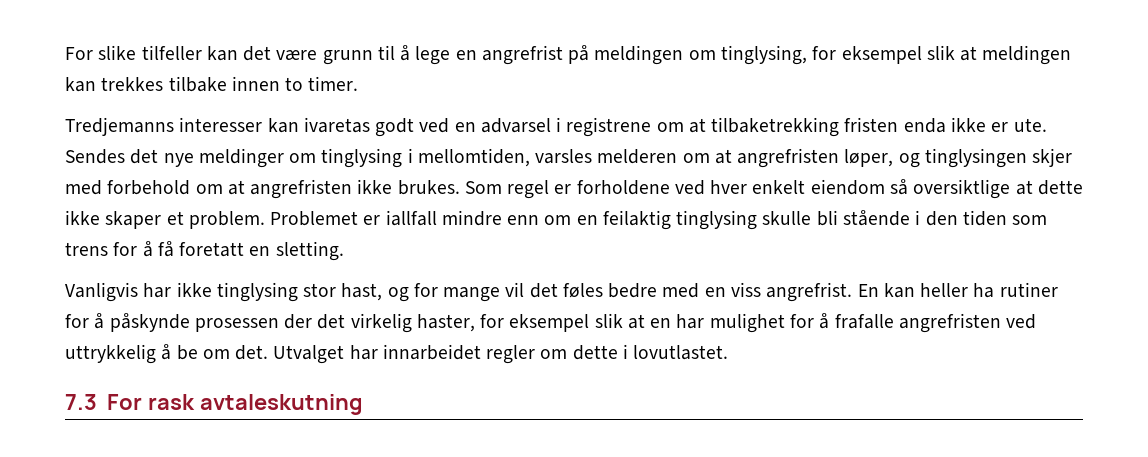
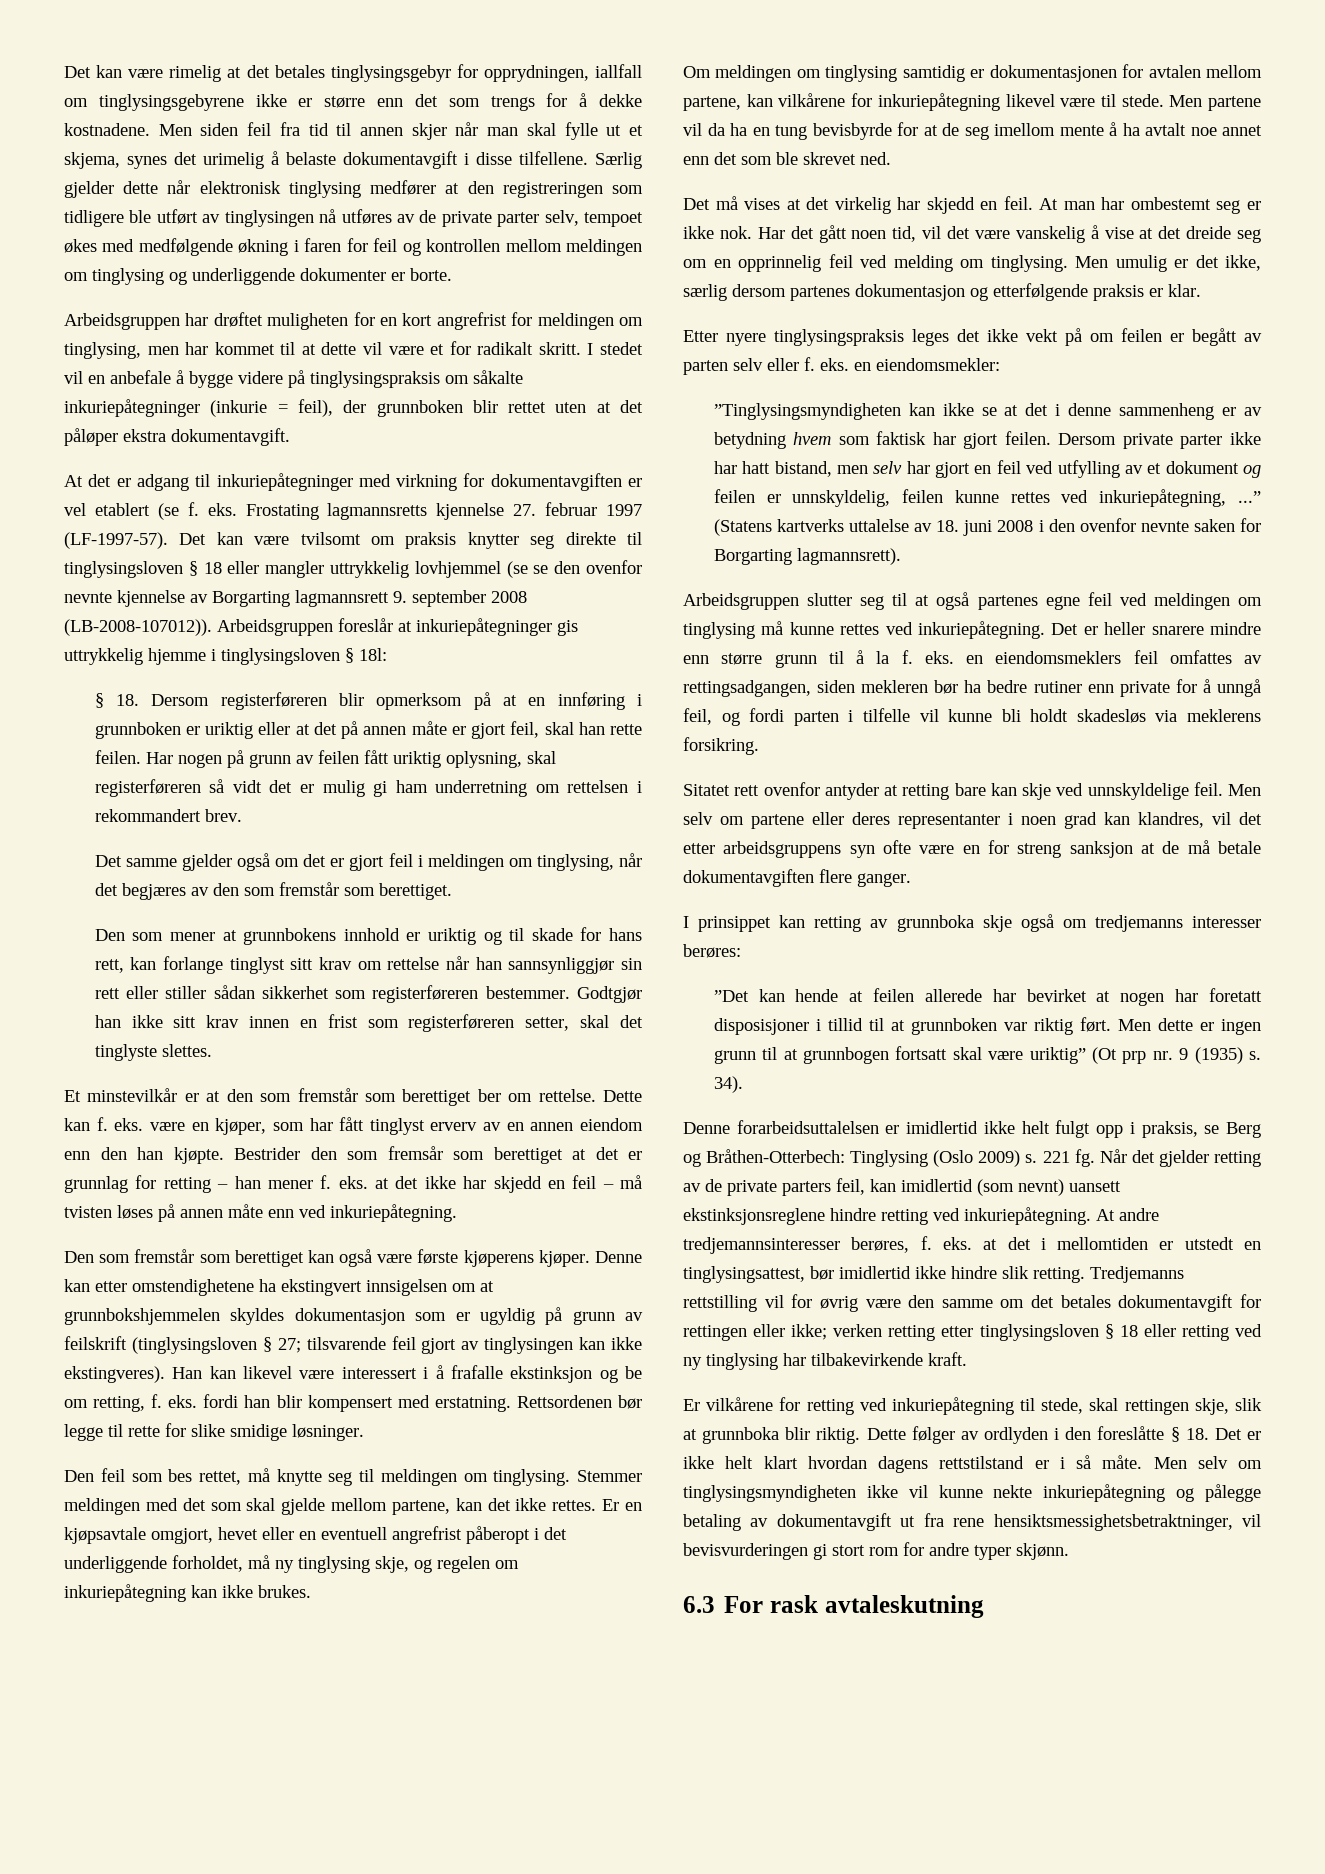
[65,45,1072,65] [65,76,359,92] [65,117,1047,137] [65,148,1073,168] [65,179,1083,199] [65,210,1048,230] [65,241,344,261] [65,282,1058,302] [65,313,1037,333] [65,344,729,364] [65,394,97,410] For slike tilfeller kan det være grunn til å lege en angrefrist på meldingen om tinglysing, for eksempel slik at meldingen kan trekkes tilbake innen to timer. // Tredjemanns interesser kan ivaretas godt ved en advarsel i registrene om at tilbaketrekking fristen enda ikke er ute. Sendes det nye meldinger om tinglysing i mellomtiden, varsles melderen om at angrefristen løper, og tinglysingen skjer med forbehold om at angrefristen ikke brukes. Som regel er forholdene ved hver enkelt eiendom så oversiktlige at dette ikke skaper et problem. Problemet er iallfall mindre enn om en feilaktig tinglysing skulle bli stående i den tiden som trens for å få foretatt en sletting. // Vanligvis har ikke tinglysing stor hast, og for mange vil det føles bedre med en viss angrefrist. En kan heller ha rutiner for å påskynde prosessen der det virkelig haster, for eksempel slik at en har mulighet for å frafalle angrefristen ved uttrykkelig å be om det. Utvalget har innarbeidet regler om dette i lovutlastet. // 7.3 -> [64,64,643,82] [64,93,642,111] [64,122,643,140] [64,151,642,169] [64,180,643,198] [64,209,644,227] [64,238,642,256] [64,268,452,285] [64,312,643,330] [64,341,643,359] [64,370,523,388] [64,399,643,417] [64,428,290,446] [64,473,642,491] [64,502,642,520] [64,532,642,549] [64,560,642,578] [64,590,527,607] [64,618,578,636] [64,648,387,665] [94,692,642,710] [94,721,643,739] [94,750,556,768] [94,779,642,797] [94,809,242,822] [94,853,642,871] [94,882,452,900] [94,927,643,945] [94,956,642,974] [94,985,643,1003] [94,1014,643,1032] [94,1044,212,1061] [64,1088,642,1106] [64,1117,644,1135] [64,1146,642,1164] [64,1175,642,1193] [64,1204,457,1222] [64,1249,642,1267] [64,1279,494,1296] [64,1307,643,1325] [64,1336,642,1354] [64,1365,643,1383] [64,1394,642,1412] [64,1423,364,1441] [64,1468,642,1486] [64,1498,642,1515] [64,1526,567,1544] [64,1555,519,1573] [64,1584,311,1602] [683,64,1262,82] [683,93,1261,111] [683,122,1262,140] [683,152,891,165] [683,196,1261,214] [683,225,1261,243] [683,254,1261,272] [683,283,1201,301] [683,328,1262,346] [683,357,1000,375] [713,403,1262,420] [713,431,1261,449] [713,460,1261,478] [713,489,1261,507] [713,518,1261,536] [713,548,901,565] [683,592,1262,610] [683,621,1261,639] [683,650,1262,668] [683,679,1261,697] [683,708,1261,726] [683,737,759,755] [683,782,1261,800] [683,812,1262,829] [683,840,1261,858] [683,869,911,887] [683,914,1261,932] [683,944,741,958] [713,988,1262,1006] [713,1017,1261,1035] [713,1046,1262,1064] [713,1076,743,1093] [683,1120,1261,1138] [683,1149,1261,1167] [683,1178,1121,1196] [683,1207,1159,1225] [683,1236,1261,1254] [683,1266,1184,1283] [683,1294,1261,1312] [683,1324,1262,1341] [683,1352,967,1370] [683,1397,1262,1415] [683,1426,1261,1444] [683,1455,1262,1473] [683,1484,1261,1502] [683,1513,1261,1531] [683,1542,1069,1560] [683,1596,715,1613] Det kan være rimelig at det betales tinglysingsgebyr for opprydningen, iallfall om tinglysingsgebyrene ikke er større enn det som trengs for å dekke kostnadene. Men siden feil fra tid til annen skjer når man skal fylle ut et skjema, synes det urimelig å belaste dokumentavgift i disse tilfellene. Særlig gjelder dette når elektronisk tinglysing medfører at den registreringen som tidligere ble utført av tinglysingen nå utføres av de private parter selv, tempoet økes med medfølgende økning i faren for feil og kontrollen mellom meldingen om tinglysing og underliggende dokumenter er borte. // Arbeidsgruppen har drøftet muligheten for en kort angrefrist for meldingen om tinglysing, men har kommet til at dette vil være et for radikalt skritt. I stedet vil en anbefale å bygge videre på tinglysingspraksis om såkalte inkuriepåtegninger (inkurie = feil), der grunnboken blir rettet uten at det påløper ekstra dokumentavgift. // At det er adgang til inkuriepåtegninger med virkning for dokumentavgiften er vel etablert (se f. eks. Frostating lagmannsretts kjennelse 27. februar 1997 (LF-1997-57). Det kan være tvilsomt om praksis knytter seg direkte til tinglysingsloven § 18 eller mangler uttrykkelig lovhjemmel (se se den ovenfor nevnte kjennelse av Borgarting lagmannsrett 9. september 2008 (LB-2008-107012)). Arbeidsgruppen foreslår at inkuriepåtegninger gis uttrykkelig hjemme i tinglysingsloven § 18l: // § 18. Dersom registerføreren blir opmerksom på at en innføring i grunnboken er uriktig eller at det på annen måte er gjort feil, skal han rette feilen. Har nogen på grunn av feilen fått uriktig oplysning, skal registerføreren så vidt det er mulig gi ham underretning om rettelsen i rekommandert brev. // Det samme gjelder også om det er gjort feil i meldingen om tinglysing, når det begjæres av den som fremstår som berettiget. // Den som mener at grunnbokens innhold er uriktig og til skade for hans rett, kan forlange tinglyst sitt krav om rettelse når han sannsynliggjør sin rett eller stiller sådan sikkerhet som registerføreren bestemmer. Godtgjør han ikke sitt krav innen en frist som registerføreren setter, skal det tinglyste slettes. // Et minstevilkår er at den som fremstår som berettiget ber om rettelse. Dette kan f. eks. være en kjøper, som har fått tinglyst erverv av en annen eiendom enn den han kjøpte. Bestrider den som fremsår som berettiget at det er grunnlag for retting – han mener f. eks. at det ikke har skjedd en feil – må tvisten løses på annen måte enn ved inkuriepåtegning. // Den som fremstår som berettiget kan også være første kjøperens kjøper. Denne kan etter omstendighetene ha ekstingvert innsigelsen om at grunnbokshjemmelen skyldes dokumentasjon som er ugyldig på grunn av feilskrift (tinglysingsloven § 27; tilsvarende feil gjort av tinglysingen kan ikke ekstingveres). Han kan likevel være interessert i å frafalle ekstinksjon og be om retting, f. eks. fordi han blir kompensert med erstatning. Rettsordenen bør legge til rette for slike smidige løsninger. // Den feil som bes rettet, må knytte seg til meldingen om tinglysing. Stemmer meldingen med det som skal gjelde mellom partene, kan det ikke rettes. Er en kjøpsavtale omgjort, hevet eller en eventuell angrefrist påberopt i det underliggende forholdet, må ny tinglysing skje, og regelen om inkuriepåtegning kan ikke brukes. // Om meldingen om tinglysing samtidig er dokumentasjonen for avtalen mellom partene, kan vilkårene for inkuriepåtegning likevel være til stede. Men partene vil da ha en tung bevisbyrde for at de seg imellom mente å ha avtalt noe annet enn det som ble skrevet ned. // Det må vises at det virkelig har skjedd en feil. At man har ombestemt seg er ikke nok. Har det gått noen tid, vil det være vanskelig å vise at det dreide seg om en opprinnelig feil ved melding om tinglysing. Men umulig er det ikke, særlig dersom partenes dokumentasjon og etterfølgende praksis er klar. // Etter nyere tinglysingspraksis leges det ikke vekt på om feilen er begått av parten selv eller f. eks. en eiendomsmekler: // ”Tinglysingsmyndigheten kan ikke se at det i denne sammenheng er av betydning hvem som faktisk har gjort feilen. Dersom private parter ikke har hatt bistand, men selv har gjort en feil ved utfylling av et dokument og feilen er unnskyldelig, feilen kunne rettes ved inkuriepåtegning, ...” (Statens kartverks uttalelse av 18. juni 2008 i den ovenfor nevnte saken for Borgarting lagmannsrett). // Arbeidsgruppen slutter seg til at også partenes egne feil ved meldingen om tinglysing må kunne rettes ved inkuriepåtegning. Det er heller snarere mindre enn større grunn til å la f. eks. en eiendomsmeklers feil omfattes av rettingsadgangen, siden mekleren bør ha bedre rutiner enn private for å unngå feil, og fordi parten i tilfelle vil kunne bli holdt skadesløs via meklerens forsikring. // Sitatet rett ovenfor antyder at retting bare kan skje ved unnskyldelige feil. Men selv om partene eller deres representanter i noen grad kan klandres, vil det etter arbeidsgruppens syn ofte være en for streng sanksjon at de må betale dokumentavgiften flere ganger. // I prinsippet kan retting av grunnboka skje også om tredjemanns interesser berøres: // ”Det kan hende at feilen allerede har bevirket at nogen har foretatt disposisjoner i tillid til at grunnboken var riktig ført. Men dette er ingen grunn til at grunnbogen fortsatt skal være uriktig” (Ot prp nr. 9 (1935) s. 34). // Denne forarbeidsuttalelsen er imidlertid ikke helt fulgt opp i praksis, se Berg og Bråthen-Otterbech: Tinglysing (Oslo 2009) s. 221 fg. Når det gjelder retting av de private parters feil, kan imidlertid (som nevnt) uansett ekstinksjonsreglene hindre retting ved inkuriepåtegning. At andre tredjemannsinteresser berøres, f. eks. at det i mellomtiden er utstedt en tinglysingsattest, bør imidlertid ikke hindre slik retting. Tredjemanns rettstilling vil for øvrig være den samme om det betales dokumentavgift for rettingen eller ikke; verken retting etter tinglysingsloven § 18 eller retting ved ny tinglysing har tilbakevirkende kraft. // Er vilkårene for retting ved inkuriepåtegning til stede, skal rettingen skje, slik at grunnboka blir riktig. Dette følger av ordlyden i den foreslåtte § 18. Det er ikke helt klart hvordan dagens rettstilstand er i så måte. Men selv om tinglysingsmyndigheten ikke vil kunne nekte inkuriepåtegning og pålegge betaling av dokumentavgift ut fra rene hensiktsmessighetsbetraktninger, vil bevisvurderingen gi stort rom for andre typer skjønn. // 6.3

